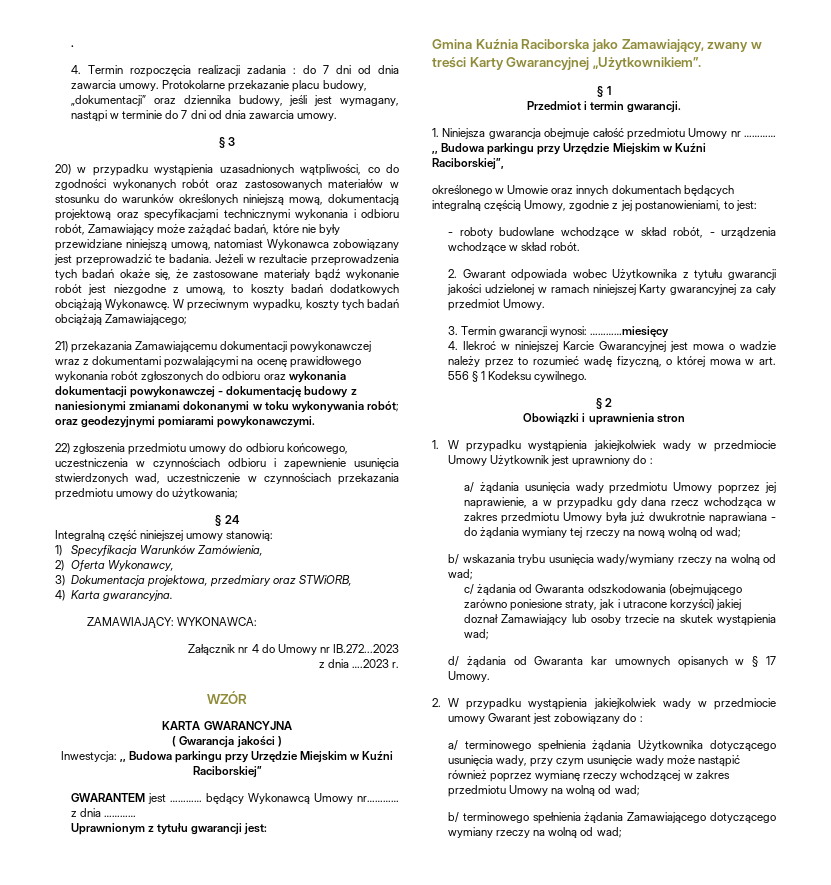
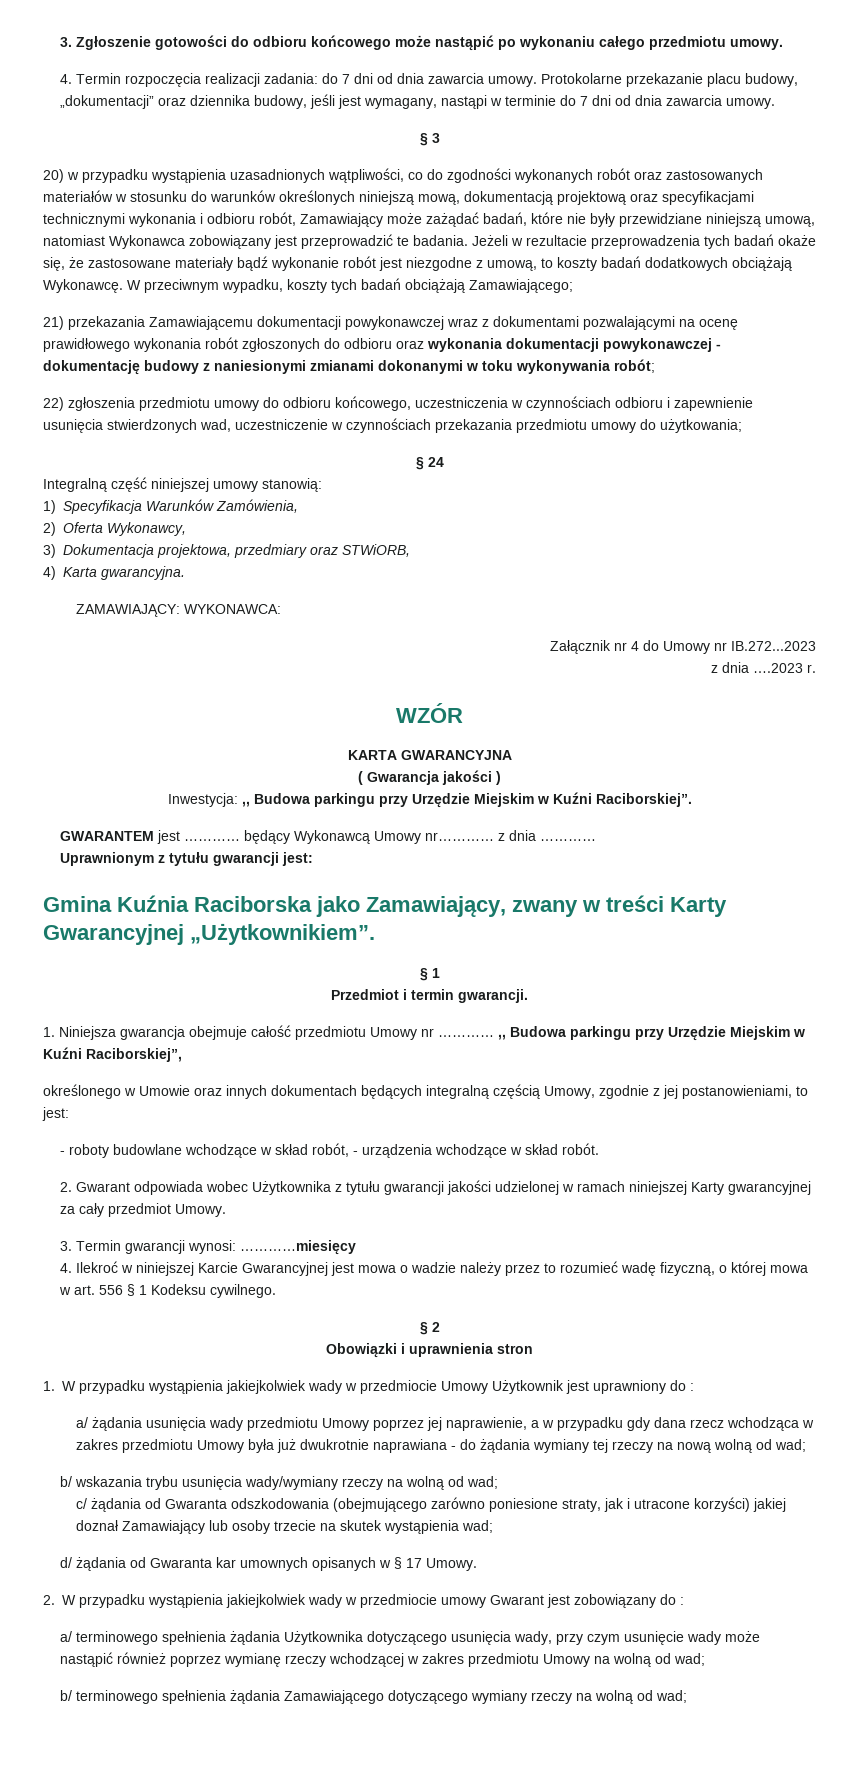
[71,45,75,47] . -> [59,35,783,51] 3. Zgłoszenie gotowości do odbioru końcowego może nastąpić po wykonaniu całego przedmiotu umowy.
[247,65,297,74] zadania : -> [263,73,318,84] zadania:
[55,416,316,428] oraz geodezyjnymi pomiarami powykonawczymi. -> (655, 366) none
[192,766,262,778] Raciborskiej” -> [595,793,692,807] Raciborskiej”.

